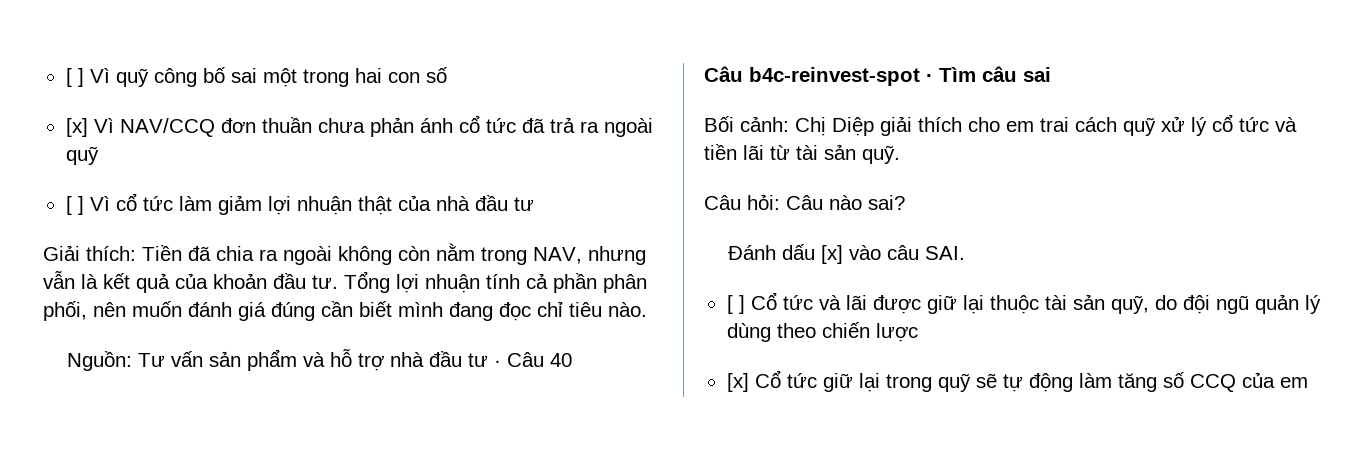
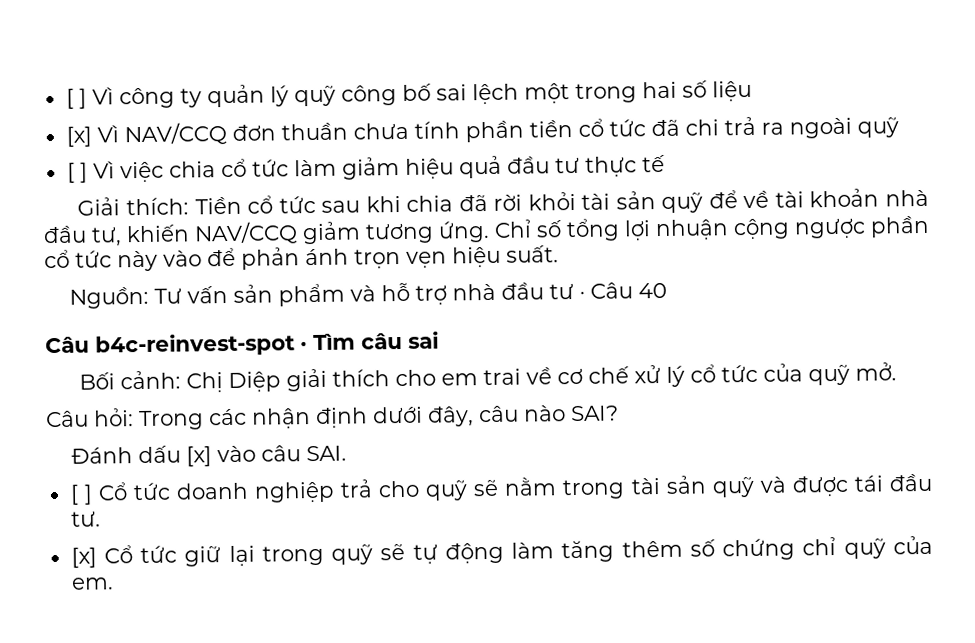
[65,68,110,87] [ ] Vì -> [65,84,289,109] [ ] Vì công ty quản lý
(257, 75) none -> [471,83,519,105] lệch
[387,67,447,83] con số -> [681,80,752,102] số liệu
[369,117,453,137] phản ánh -> [413,120,573,143] tính phần tiền
(545, 125) none -> [684,119,719,136] chi
(110, 203) none -> [119,161,216,183] việc chia
[267,195,534,215] lợi nhuận thật của nhà đầu tư -> [404,154,665,179] hiệu quả đầu tư thực tế
[188,243,646,265] [43,271,647,293] [43,301,647,321] đã chia ra ngoài không còn nằm trong NAV, nhưng vẫn là kết quả của khoản đầu tư. Tổng lợi nhuận tính cả phần phân phối, nên muốn đánh giá đúng cần biết mình đang đọc chỉ tiêu nào. -> [247,188,929,214] [43,215,930,247] [44,245,559,272] cổ tức sau khi chia đã rời khỏi tài sản quỹ để về tài khoản nhà đầu tư, khiến NAV/CCQ giảm tương ứng. Chỉ số tổng lợi nhuận cộng ngược phần cổ tức này vào để phản ánh trọn vẹn hiệu suất.
[1075,117,1156,136] cách quỹ -> [526,366,630,385] về cơ chế
[1275,117,1297,132] [704,144,900,164] [704,194,905,210] và tiền lãi từ tài sản quỹ. // Câu hỏi: Câu nào sai? -> [763,362,898,386] [46,405,619,431] của quỹ mở. // Câu hỏi: Trong các nhận định dưới đây, câu nào SAI?
[818,294,1321,314] [726,322,918,342] và lãi được giữ lại thuộc tài sản quỹ, do đội ngũ quản lý dùng theo chiến lược -> [175,473,933,503] [70,510,101,527] doanh nghiệp trả cho quỹ sẽ nằm trong tài sản quỹ và được tái đầu tư.
[1162,372,1308,392] số CCQ của em -> [621,535,933,561] [70,577,114,590] thêm số chứng chỉ quỹ của em.

